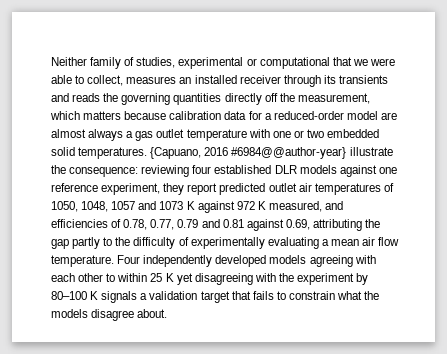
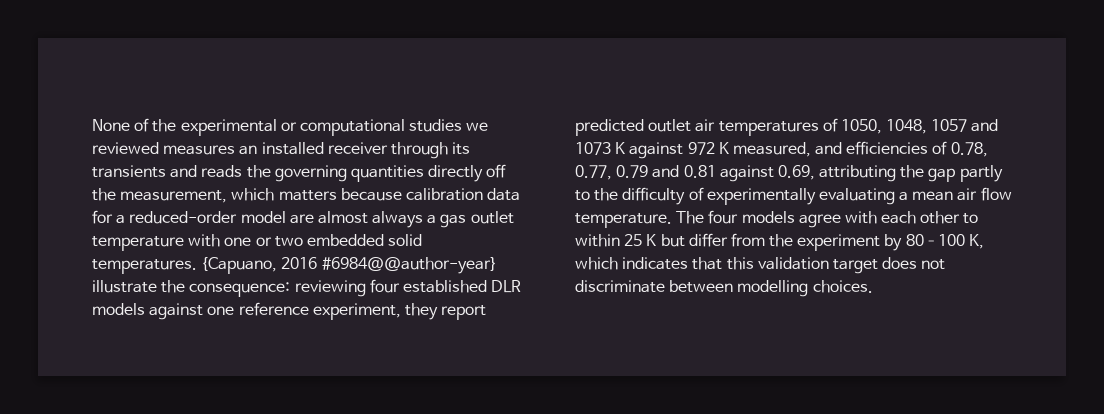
[51,57,395,69] [51,75,124,86] Neither family of studies, experimental or computational that we were able to collect, -> [92,118,489,136] [92,142,159,154] None of the experimental or computational studies we reviewed
[117,255,353,267] Four independently developed models agreeing -> [676,210,841,228] The four models agree
[176,273,276,285] yet disagreeing with -> [660,233,765,247] but differ from
[90,291,380,303] [51,309,168,321] K signals a validation target that fails to constrain what the models disagree about. -> [968,234,984,249] [575,257,946,274] [575,280,873,297] K, which indicates that this validation target does not discriminate between modelling choices.

